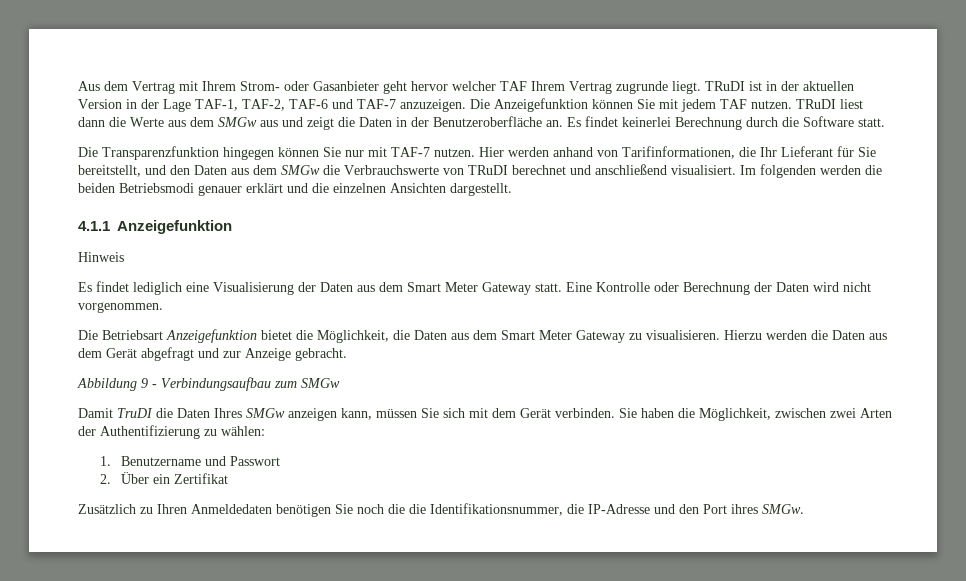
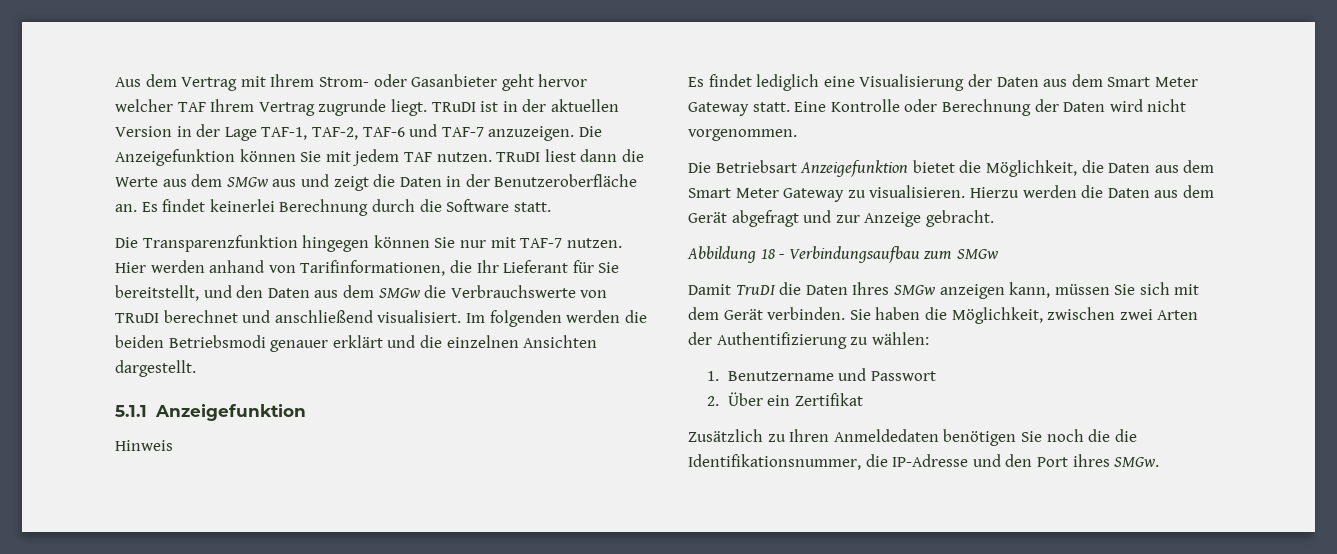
[78,221,110,231] 4.1.1 -> [115,405,147,417] 5.1.1
[141,378,148,388] 9 -> [760,249,775,259] 18

